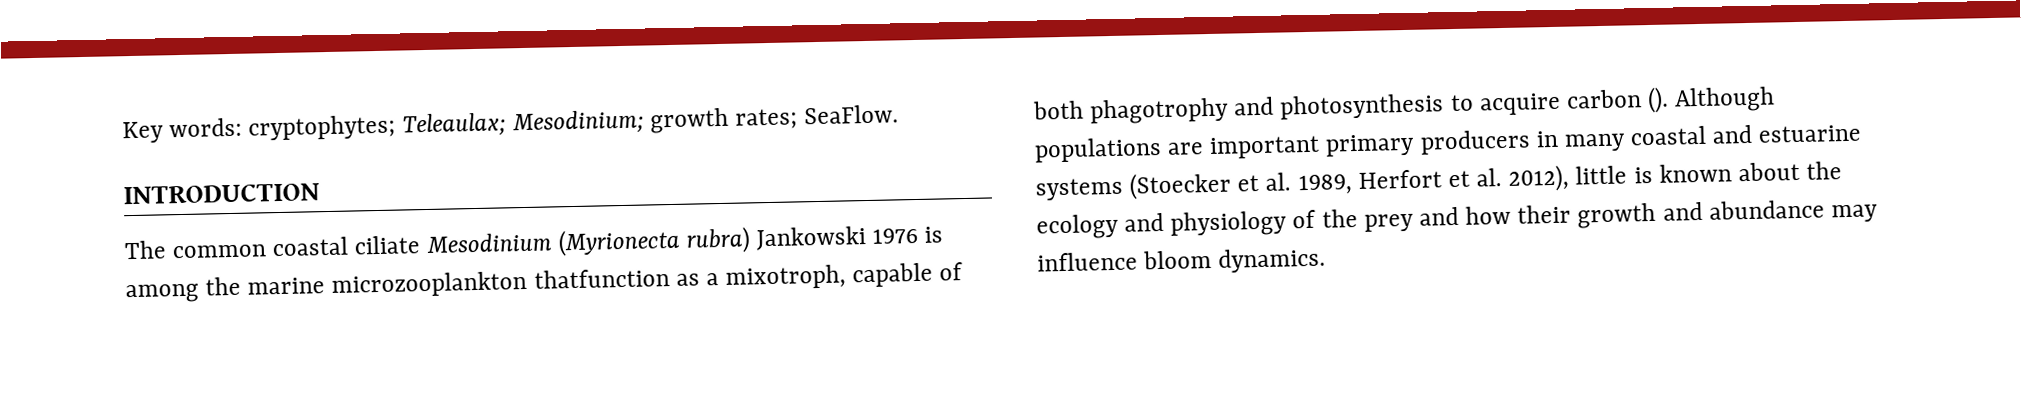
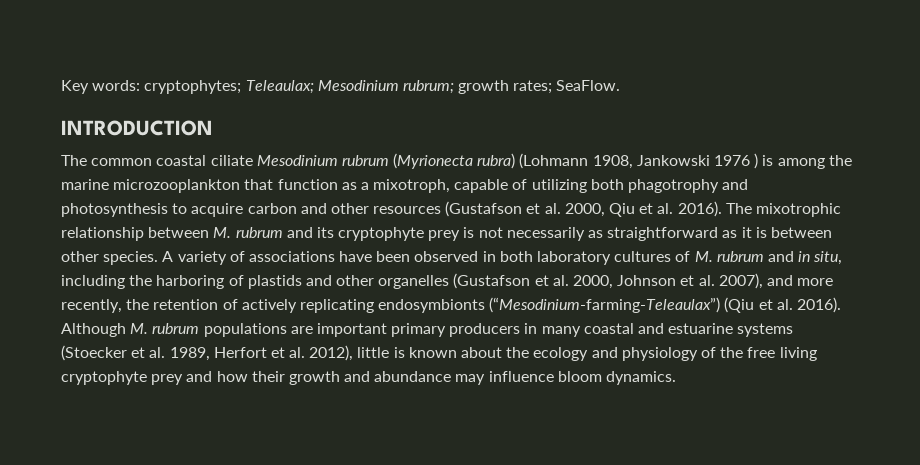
[511,109,644,136] Mesodinium; -> [317,80,454,94] Mesodinium rubrum;
(552, 243) none -> [341,155,389,166] rubrum
(751, 240) none -> [519,153,633,169] (Lohmann 1908,
(919, 235) none -> [754,153,759,169] )
[533,268,670,289] thatfunction -> [244,179,338,190] that function
(964, 271) none -> [531,179,587,193] utilizing
[1647,86,1776,114] (). Although -> [300,201,841,217] [61,227,832,241] [61,251,843,265] [61,273,834,289] [61,297,842,313] [61,323,200,337] and other resources (Gustafson et al. 2000, Qiu et al. 2016). The mixotrophic relationship between M. rubrum and its cryptophyte prey is not necessarily as straightforward as it is between other species. A variety of associations have been observed in both laboratory cultures of M. rubrum and in situ, including the harboring of plastids and other organelles (Gustafson et al. 2000, Johnson et al. 2007), and more recently, the retention of actively replicating endosymbionts (“Mesodinium-farming-Teleaulax”) (Qiu et al. 2016). Although M. rubrum
(1358, 218) none -> [747,347,817,361] [61,371,147,385] free living cryptophyte

